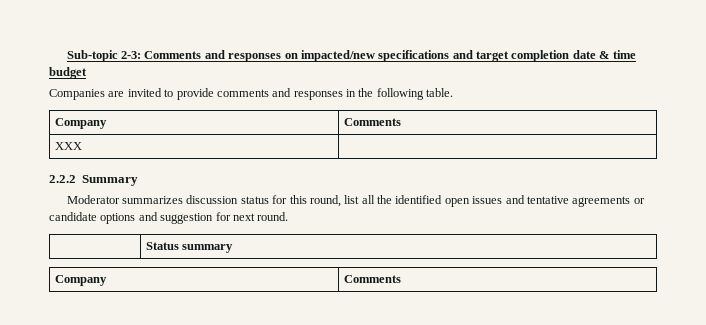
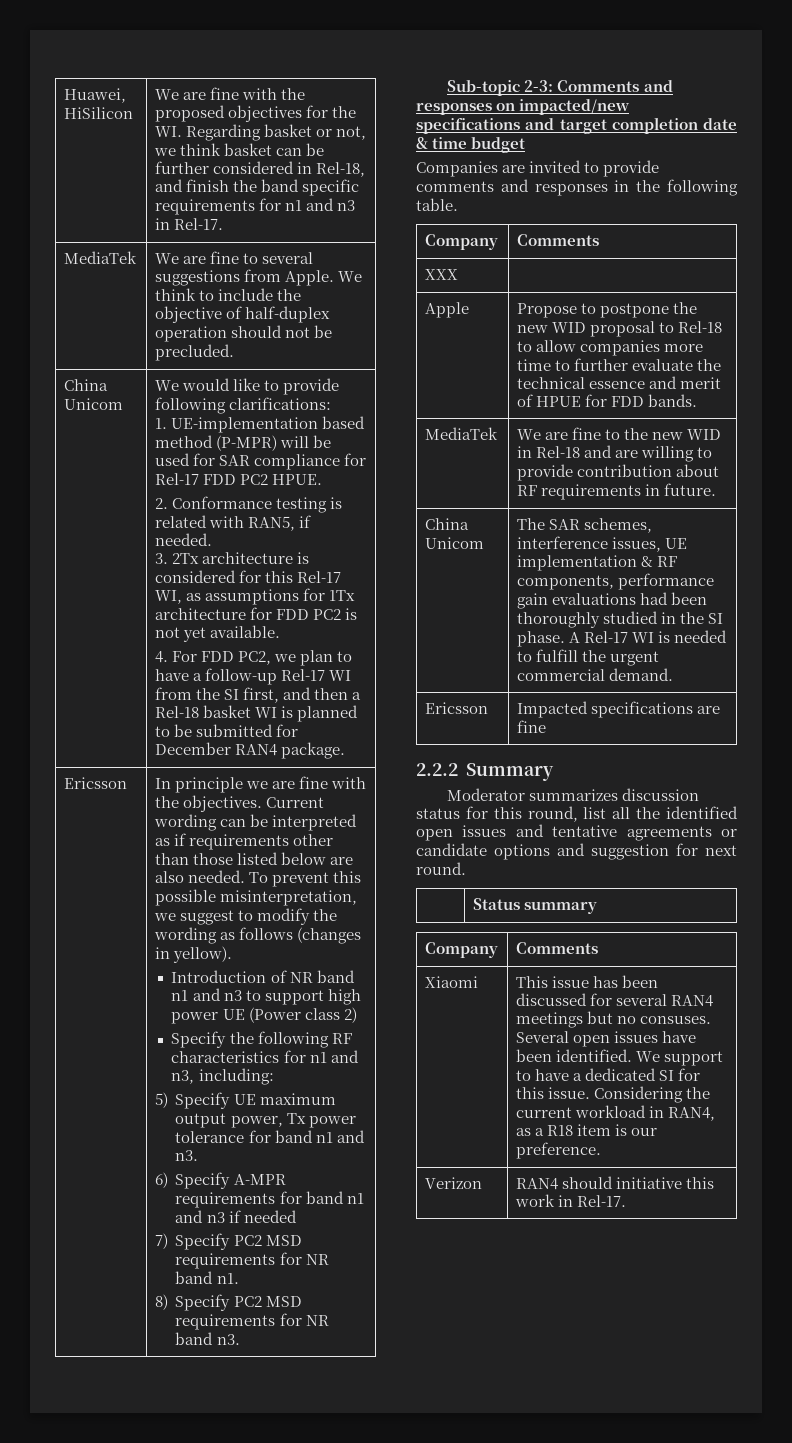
(66, 56) none -> [63,88,126,103] [63,107,133,119] [154,87,306,100] [154,105,357,122] [154,124,367,141] [153,143,325,156] [154,161,366,177] [154,179,360,196] [154,198,356,215] [154,218,224,230] [63,251,137,264] [154,251,314,264] [154,269,363,286] [154,288,302,301] [154,306,331,323] [154,325,333,342] [154,344,234,361] [63,379,108,391] [63,398,123,410] [154,378,340,395] [154,397,332,414] [154,416,366,433] [154,435,332,451] [154,453,367,470] [154,473,323,485] [154,496,343,513] [154,515,312,531] [154,533,212,546] [154,552,310,564] [154,570,342,583] [154,588,356,605] [154,607,358,620] [154,625,281,642] [154,650,353,666] [154,668,352,685] [154,687,362,703] [154,705,359,722] [154,724,299,737] [154,742,346,759] [63,777,127,789] [154,776,367,793] [154,795,325,812] [153,814,358,831] [154,833,334,850] [154,852,354,865] [154,870,362,887] [154,889,358,906] [153,908,338,925] [153,927,362,944] [154,946,233,963] [171,970,355,983] [171,988,361,1005] [171,1007,357,1024] [171,1031,352,1048] [171,1050,359,1063] [171,1068,274,1085] [154,1092,336,1109] [175,1113,356,1128] [175,1130,365,1143] [175,1150,199,1161] [154,1172,286,1189] [175,1191,364,1208] [175,1210,297,1223] [154,1233,302,1250] [175,1252,329,1269] [175,1271,239,1284] [154,1294,302,1311] [175,1313,329,1330] [175,1332,240,1345] Huawei, HiSilicon | We are fine with the proposed objectives for the WI. Regarding basket or not, we think basket can be further considered in Rel-18, and finish the band specific requirements for n1 and n3 in Rel-17. // MediaTek | We are fine to several suggestions from Apple. We think to include the objective of half-duplex operation should not be precluded. // China Unicom | We would like to provide following clarifications: // 1. UE-implementation based method (P-MPR) will be used for SAR compliance for Rel-17 FDD PC2 HPUE. // 2. Conformance testing is related with RAN5, if needed. // 3. 2Tx architecture is considered for this Rel-17 WI, as assumptions for 1Tx architecture for FDD PC2 is not yet available. // 4. For FDD PC2, we plan to have a follow-up Rel-17 WI from the SI first, and then a Rel-18 basket WI is planned to be submitted for December RAN4 package. // Ericsson | In principle we are fine with the objectives. Current wording can be interpreted as if requirements other than those listed below are also needed. To prevent this possible misinterpretation, we suggest to modify the wording as follows (changes in yellow). // Introduction of NR band n1 and n3 to support high power UE (Power class 2) // Specify the following RF characteristics for n1 and n3, including: // 5) Specify UE maximum output power, Tx power tolerance for band n1 and n3. // 6) Specify A-MPR requirements for band n1 and n3 if needed // 7) Specify PC2 MSD requirements for NR band n1. // 8) Specify PC2 MSD requirements for NR band n3. //
(82, 146) none -> [424,302,469,318] [516,302,698,318] [516,321,723,337] [516,340,704,356] [516,358,722,371] [516,376,722,389] [516,394,698,407] [424,427,498,440] [516,427,722,440] [516,445,713,462] [516,464,720,481] [516,483,717,500] [424,518,469,530] [424,537,484,549] [516,518,653,533] [516,536,688,552] [516,555,678,571] [516,573,715,590] [516,592,708,609] [516,611,724,628] [516,630,728,647] [516,649,660,666] [516,668,674,681] [424,702,488,714] [516,701,721,718] [516,720,546,733] // Apple | Propose to postpone the new WID proposal to Rel-18 to allow companies more time to further evaluate the technical essence and merit of HPUE for FDD bands. // MediaTek | We are fine to the new WID in Rel-18 and are willing to provide contribution about RF requirements in future. // China Unicom | The SAR schemes, interference issues, UE implementation & RF components, performance gain evaluations had been thoroughly studied in the SI phase. A Rel-17 WI is needed to fulfill the urgent commercial demand. // Ericsson | Impacted specifications are fine
(401, 279) none -> [424,976,478,988] [515,975,659,988] [515,993,714,1007] [515,1011,712,1028] [515,1031,697,1047] [515,1049,724,1066] [515,1068,701,1081] [515,1086,711,1103] [515,1105,716,1121] [515,1124,658,1136] [515,1142,601,1159] [424,1177,482,1189] [515,1176,715,1190] [514,1194,627,1207] // Xiaomi | This issue has been discussed for several RAN4 meetings but no consuses. Several open issues have been identified. We support to have a dedicated SI for this issue. Considering the current workload in RAN4, as a R18 item is our preference. // Verizon | RAN4 should initiative this work in Rel-17.

